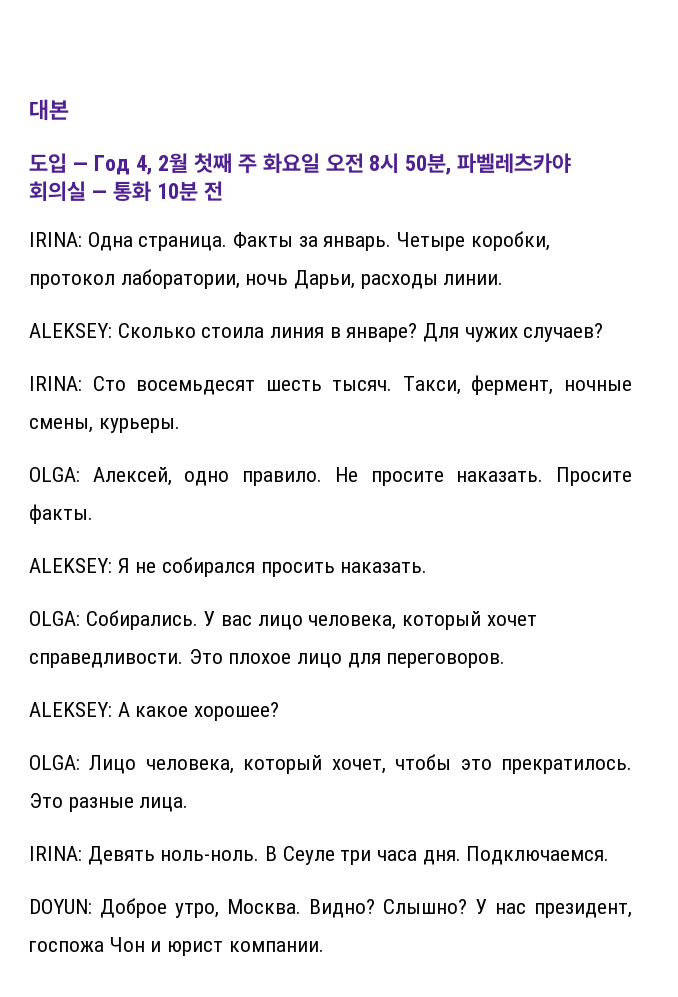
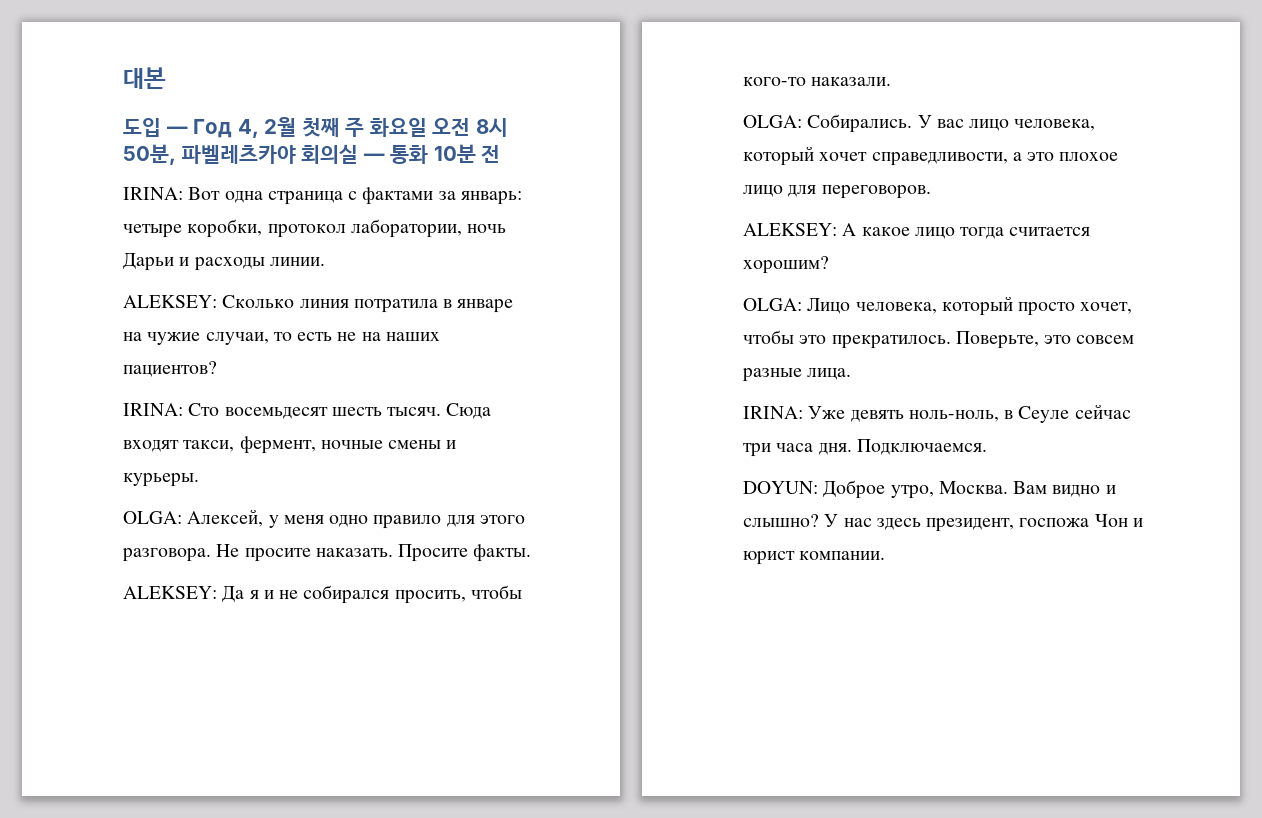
[87,232,466,251] Одна страница. Факты за январь. Четыре -> [188,187,522,205] [123,224,182,238] Вот одна страница с фактами за январь: четыре
[294,270,356,289] Дарьи, -> [123,253,190,271] Дарьи и
[201,323,604,342] стоила линия в январе? Для чужих случаев? -> [299,299,514,313] [123,332,440,345] [123,361,217,377] линия потратила в январе на чужие случаи, то есть не на наших пациентов?
[402,375,632,395] [29,418,180,433] [29,467,323,486] Такси, фермент, ночные смены, курьеры. // OLGA: Алексей, одно правило. -> [446,403,492,419] [123,436,457,454] [123,473,199,487] [123,509,525,529] [122,548,211,562] Сюда входят такси, фермент, ночные смены и курьеры. // OLGA: Алексей, у меня одно правило для этого разговора.
[117,557,428,577] Я не собирался просить наказать. -> [222,585,522,604] [743,77,892,86] Да я и не собирался просить, чтобы кого-то наказали.
[29,649,223,668] справедливости. Это -> [871,152,1055,166] справедливости, а это
[194,702,280,721] хорошее? -> [914,227,1091,239] [743,256,829,274] лицо тогда считается хорошим?
(323, 764) none -> [1018,302,1076,316] просто
[29,793,63,808] Это -> [955,331,1135,349] Поверьте, это совсем
[87,846,335,865] Девять ноль-ноль. В Сеуле -> [808,404,1131,423] Уже девять ноль-ноль, в Сеуле сейчас
[309,899,467,918] Видно? Слышно? -> [1013,481,1116,497] [743,514,819,527] Вам видно и слышно?
(526, 908) none -> [876,518,921,530] здесь

